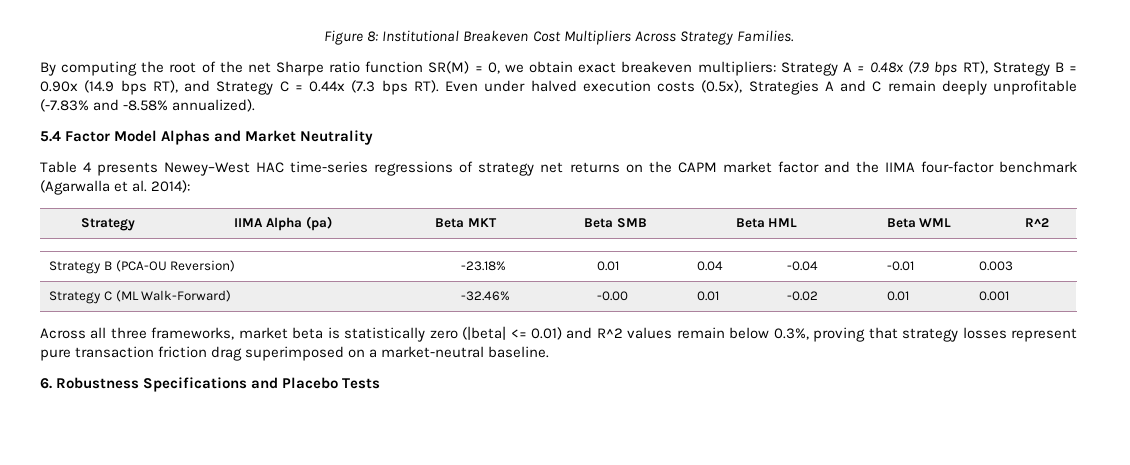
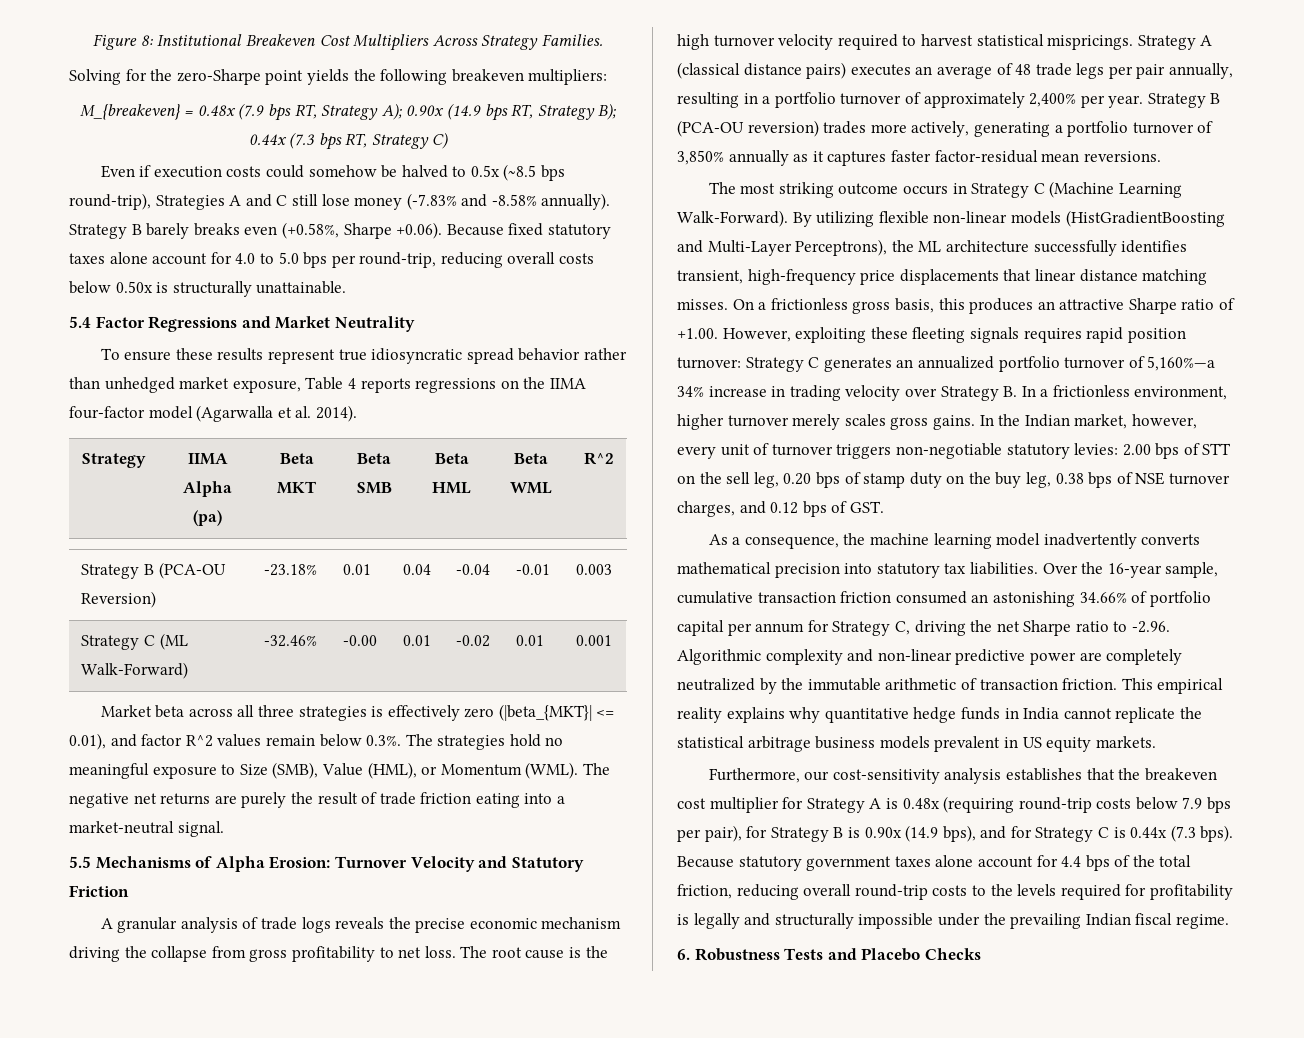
[40,61,617,76] By computing the root of the net Sharpe ratio function SR(M) = 0, we obtain exact -> [69,69,448,85] Solving for the zero-Sharpe point yields the following
[780,62,852,76] Strategy A -> [79,103,180,120] // M_{breakeven}
[962,61,1077,76] [40,80,1077,95] [40,99,256,112] RT), Strategy B = 0.90x (14.9 bps RT), and Strategy C = 0.44x (7.3 bps RT). Even under halved execution costs (0.5x), Strategies A and C remain deeply unprofitable (-7.83% and -8.58% annualized). -> [294,103,617,121] [248,132,449,150] [100,164,566,181] [69,193,611,210] [69,222,611,239] [69,252,595,268] [69,281,347,297] RT, Strategy A); 0.90x (14.9 bps RT, Strategy B); 0.44x (7.3 bps RT, Strategy C) // Even if execution costs could somehow be halved to 0.5x (~8.5 bps round-trip), Strategies A and C still lose money (-7.83% and -8.58% annually). Strategy B barely breaks even (+0.58%, Sharpe +0.06). Because fixed statutory taxes alone account for 4.0 to 5.0 bps per round-trip, reducing overall costs below 0.50x is structurally unattainable.
[114,130,211,145] Model Alphas -> [148,316,238,332] Regressions
[40,161,850,176] Table 4 presents Newey–West HAC time-series regressions of strategy net returns on the CAPM market factor and -> [100,348,627,364] [69,377,519,393] To ensure these results represent true idiosyncratic spread behavior rather than unhedged market exposure, Table 4 reports regressions on
[998,161,1077,173] benchmark -> [148,406,193,419] model
[151,180,191,193] 2014): -> [315,405,357,422] 2014).
[40,326,1078,342] [40,346,550,361] Across all three frameworks, market beta is statistically zero (|beta| <= 0.01) and R^2 values remain below 0.3%, proving that strategy losses represent pure transaction friction drag superimposed on a market-neutral baseline. -> [100,704,615,721] [69,733,564,750] [69,762,610,779] [69,792,566,808] [69,821,224,837] [69,856,584,872] [69,885,129,897] [100,917,622,933] [69,946,608,962] [677,34,1213,50] [677,62,1234,79] [677,92,1221,108] [677,120,1214,137] [677,150,1161,166] [708,181,1182,198] [677,210,1225,227] [677,239,1188,256] [677,269,1208,285] [677,298,1236,314] [677,327,1186,343] [677,356,1216,372] [677,385,1228,401] [677,414,1197,430] [677,443,1232,459] [677,472,1231,488] [677,501,884,517] [708,533,1201,549] [677,562,1219,578] [677,591,1211,607] [677,620,1171,636] [677,649,1183,665] [677,678,1224,694] [677,707,1202,723] [677,736,1156,752] [708,768,1217,784] [677,796,1232,813] [677,825,1234,842] [677,855,1192,871] [677,884,1233,900] [677,913,1229,929] Market beta across all three strategies is effectively zero (|beta_{MKT}| <= 0.01), and factor R^2 values remain below 0.3%. The strategies hold no meaningful exposure to Size (SMB), Value (HML), or Momentum (WML). The negative net returns are purely the result of trade friction eating into a market-neutral signal. // 5.5 Mechanisms of Alpha Erosion: Turnover Velocity and Statutory Friction // A granular analysis of trade logs reveals the precise economic mechanism driving the collapse from gross profitability to net loss. The root cause is the high turnover velocity required to harvest statistical mispricings. Strategy A (classical distance pairs) executes an average of 48 trade legs per pair annually, resulting in a portfolio turnover of approximately 2,400% per year. Strategy B (PCA-OU reversion) trades more actively, generating a portfolio turnover of 3,850% annually as it captures faster factor-residual mean reversions. // The most striking outcome occurs in Strategy C (Machine Learning Walk-Forward). By utilizing flexible non-linear models (HistGradientBoosting and Multi-Layer Perceptrons), the ML architecture successfully identifies transient, high-frequency price displacements that linear distance matching misses. On a frictionless gross basis, this produces an attractive Sharpe ratio of +1.00. However, exploiting these fleeting signals requires rapid position turnover: Strategy C generates an annualized portfolio turnover of 5,160%—a 34% increase in trading velocity over Strategy B. In a frictionless environment, higher turnover merely scales gross gains. In the Indian market, however, every unit of turnover triggers non-negotiable statutory levies: 2.00 bps of STT on the sell leg, 0.20 bps of stamp duty on the buy leg, 0.38 bps of NSE turnover charges, and 0.12 bps of GST. // As a consequence, the machine learning model inadvertently converts mathematical precision into statutory tax liabilities. Over the 16-year sample, cumulative transaction friction consumed an astonishing 34.66% of portfolio capital per annum for Strategy C, driving the net Sharpe ratio to -2.96. Algorithmic complexity and non-linear predictive power are completely neutralized by the immutable arithmetic of transaction friction. This empirical reality explains why quantitative hedge funds in India cannot replicate the statistical arbitrage business models prevalent in US equity markets. // Furthermore, our cost-sensitivity analysis establishes that the breakeven cost multiplier for Strategy A is 0.48x (requiring round-trip costs below 7.9 bps per pair), for Strategy B is 0.90x (14.9 bps), and for Strategy C is 0.44x (7.3 bps). Because statutory government taxes alone account for 4.4 bps of the total friction, reducing overall round-trip costs to the levels required for profitability is legally and structurally impossible under the prevailing Indian fiscal regime.
[143,377,248,392] Specifications -> [784,948,824,960] Tests
[342,378,381,389] Tests -> [924,948,981,960] Checks

